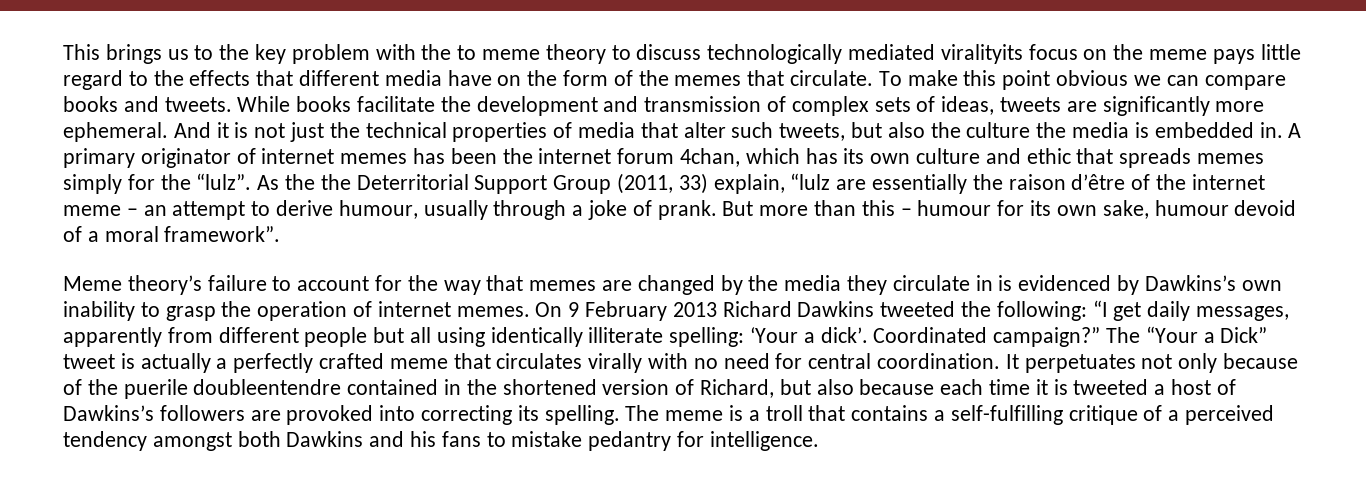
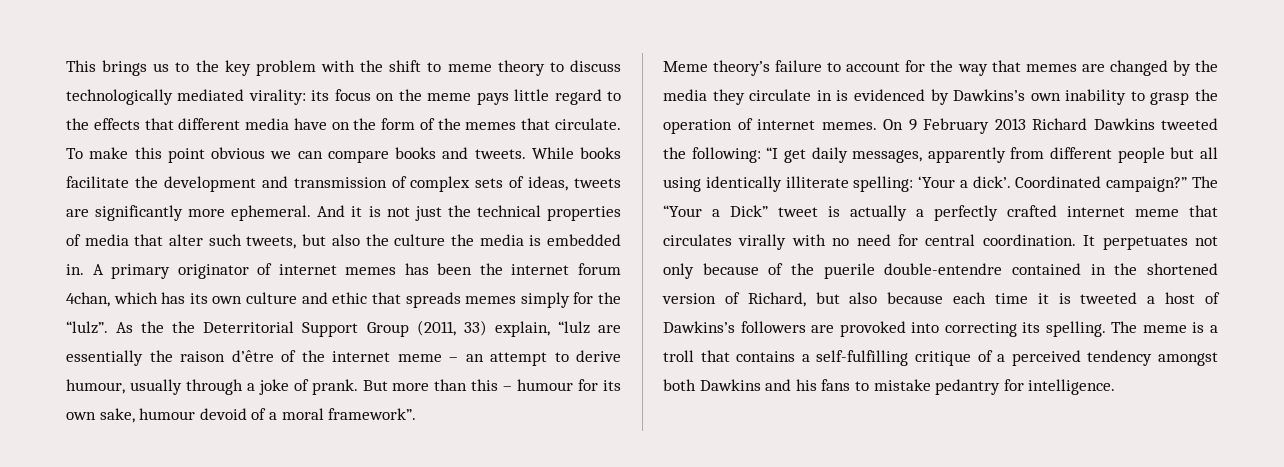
(452, 52) none -> [389,60,422,72] shift
[940,44,1023,64] viralityits -> [248,89,330,105] virality: its
(385, 361) none -> [1067,206,1125,217] internet
[193,379,342,395] doubleentendre -> [884,263,1003,275] double-entendre

